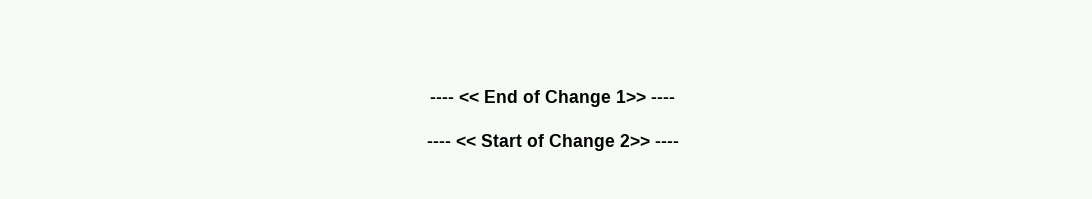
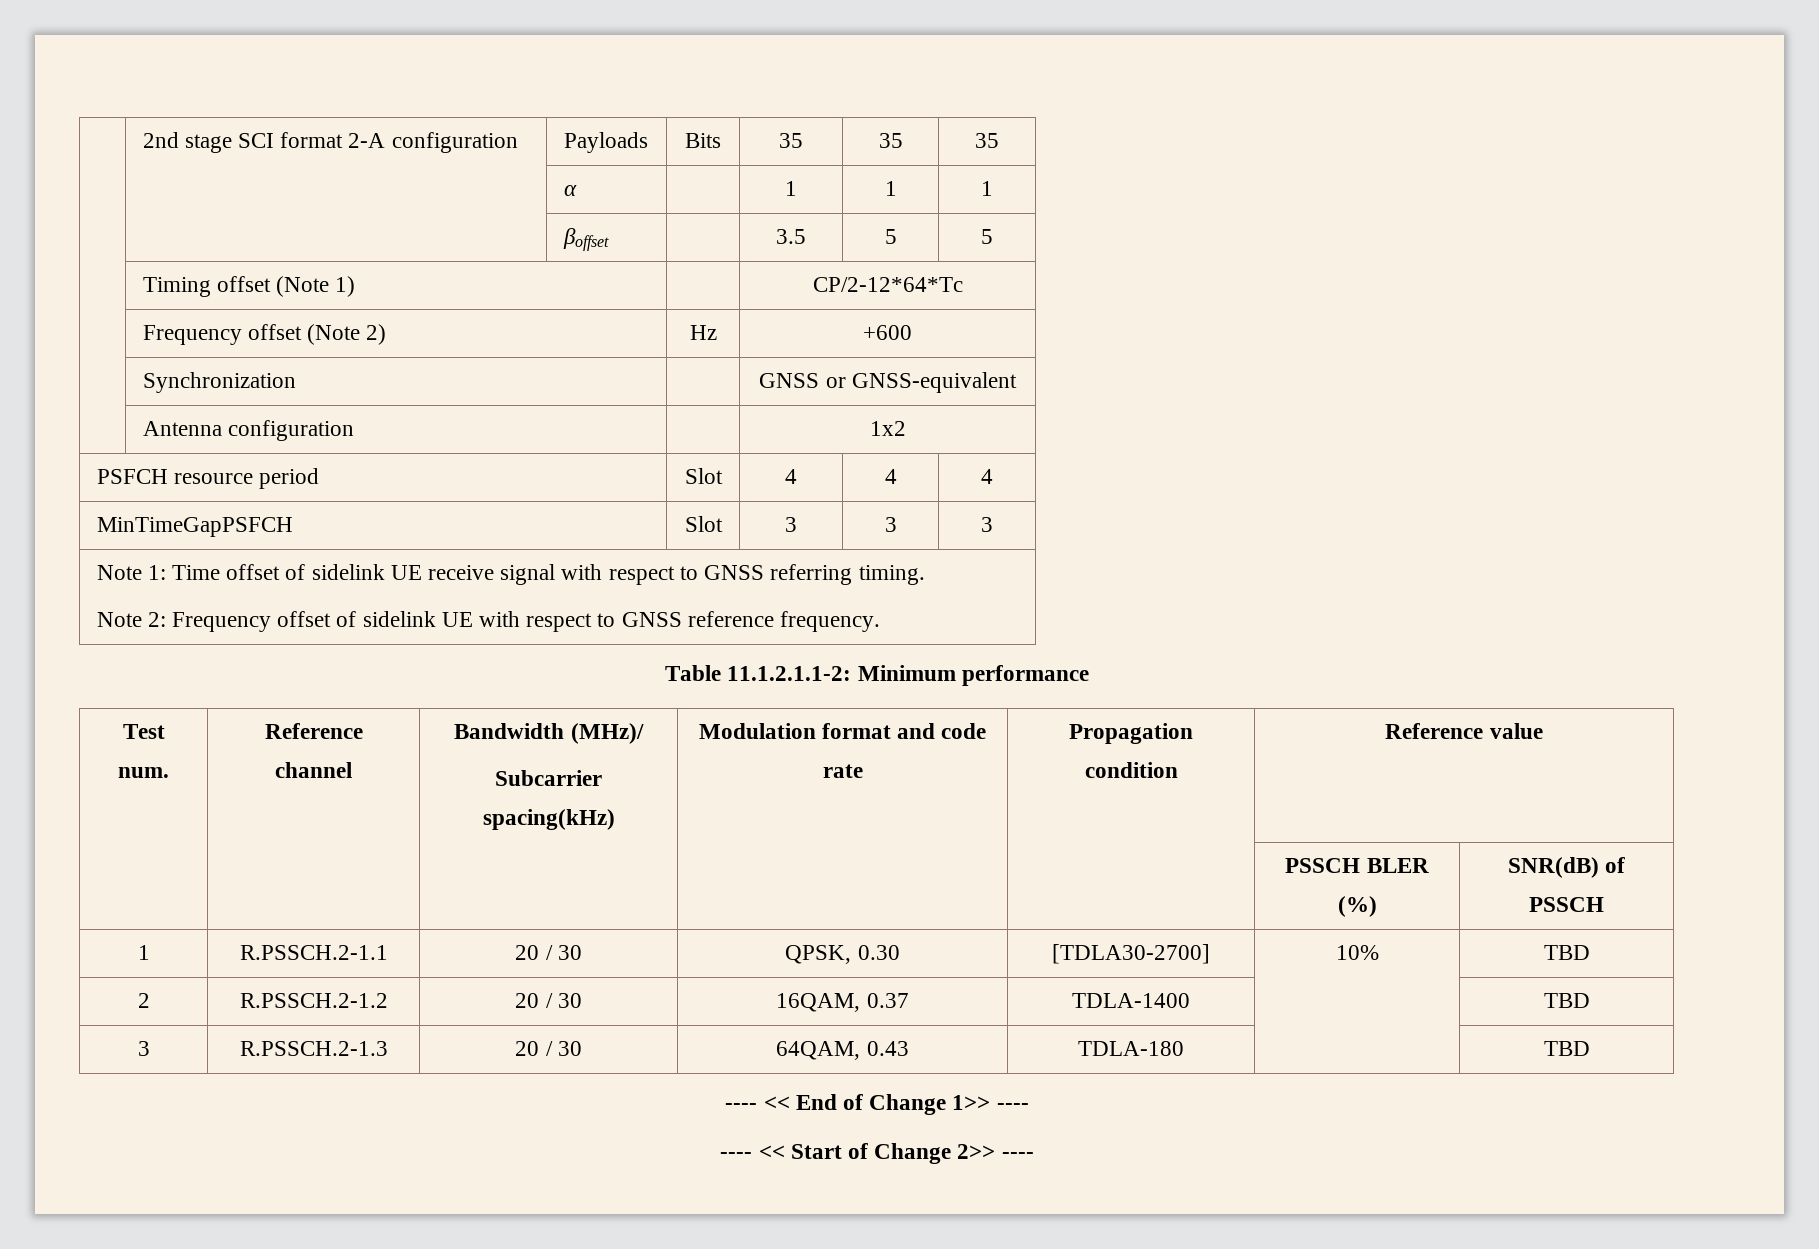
(430, 100) none -> [142,132,518,153] [563,132,648,153] [685,133,721,148] [779,133,803,148] [878,133,903,148] [975,133,999,148] [563,185,577,196] [785,181,797,196] [884,181,897,196] [981,181,993,196] [562,228,609,251] [776,229,806,244] [884,229,897,244] [981,229,993,244] [142,276,356,297] [812,277,963,292] [142,324,387,345] [689,325,717,340] [863,325,912,340] [142,372,296,393] [759,372,1017,393] [142,420,354,441] [869,421,906,436] [96,468,319,489] [684,468,723,484] [785,469,797,484] [884,469,897,484] [981,469,993,484] [96,517,293,537] [684,516,723,532] [785,517,797,532] [884,517,897,532] [981,517,993,532] [96,564,925,585] [96,611,881,632] [665,665,1089,686] [122,724,165,739] [118,767,169,778] [264,723,363,739] [275,762,352,778] [454,723,644,744] [495,770,602,786] [482,809,615,830] [698,723,987,739] [822,764,863,778] [1069,723,1193,744] [1084,762,1178,778] [1385,723,1543,739] [1285,858,1429,873] [1337,896,1377,917] [1507,857,1626,878] [1529,897,1604,912] [137,945,150,960] [239,945,388,960] [515,945,582,960] [785,945,900,964] [1052,944,1210,964] [1335,945,1379,960] [1543,945,1590,960] [137,993,150,1008] [239,993,388,1008] [515,993,582,1008] [776,993,909,1012] [1072,993,1190,1008] [1543,993,1590,1008] [137,1041,150,1056] [239,1041,388,1056] [515,1041,582,1056] [776,1041,909,1060] [1078,1041,1184,1056] [1543,1041,1590,1056] | 2nd stage SCI format 2-A configuration | Payloads | Bits | 35 | 35 | 35 // | | α | | 1 | 1 | 1 // | | βoffset | | 3.5 | 5 | 5 // | Timing offset (Note 1) | | CP/2-12*64*Tc // | Frequency offset (Note 2) | Hz | +600 // | Synchronization | | GNSS or GNSS-equivalent // | Antenna configuration | | 1x2 // PSFCH resource period | Slot | 4 | 4 | 4 // MinTimeGapPSFCH | Slot | 3 | 3 | 3 // Note 1: Time offset of sidelink UE receive signal with respect to GNSS referring timing. // Note 2: Frequency offset of sidelink UE with respect to GNSS reference frequency. // Table 11.1.2.1.1-2: Minimum performance // Test num. | Reference channel | Bandwidth (MHz)/ // Subcarrier spacing(kHz) | Modulation format and code rate | Propagation condition | Reference value // | | | | | PSSCH BLER (%) | SNR(dB) of PSSCH // 1 | R.PSSCH.2-1.1 | 20 / 30 | QPSK, 0.30 | [TDLA30-2700] | 10% | TBD // 2 | R.PSSCH.2-1.2 | 20 / 30 | 16QAM, 0.37 | TDLA-1400 | | TBD // 3 | R.PSSCH.2-1.3 | 20 / 30 | 64QAM, 0.43 | TDLA-180 | | TBD //

